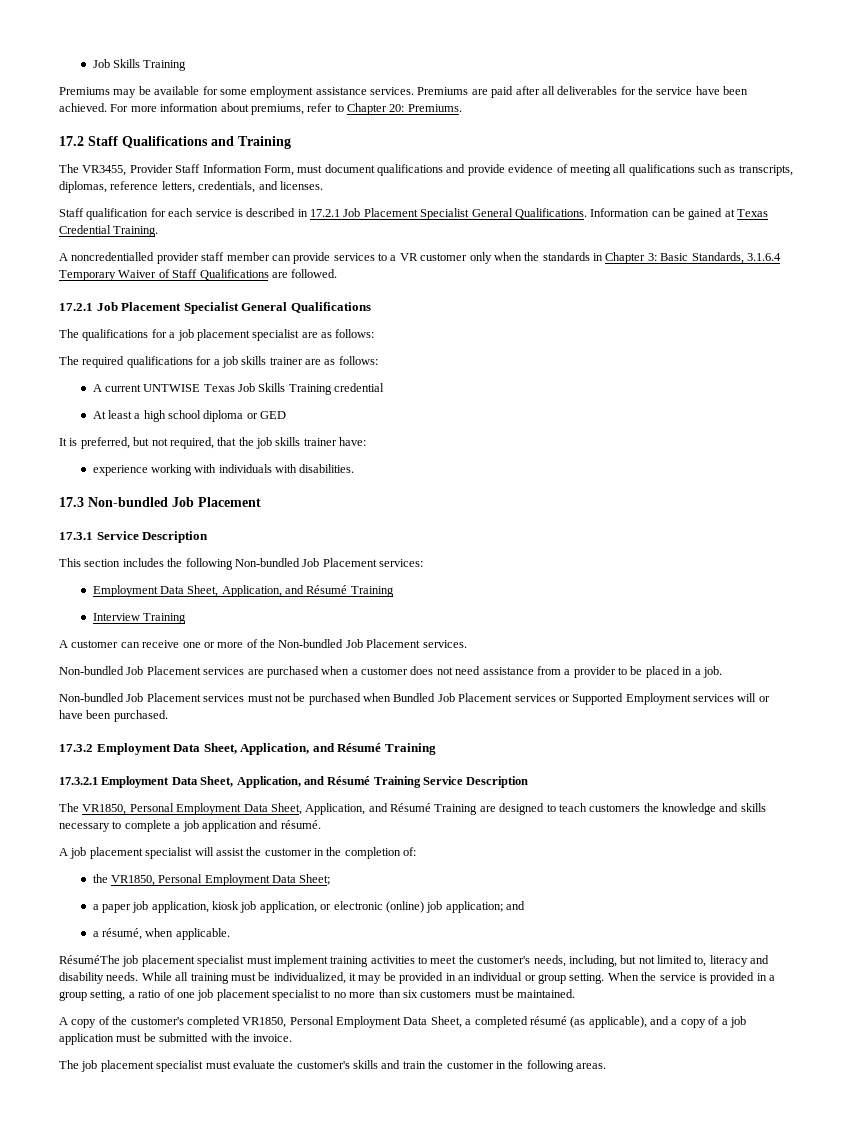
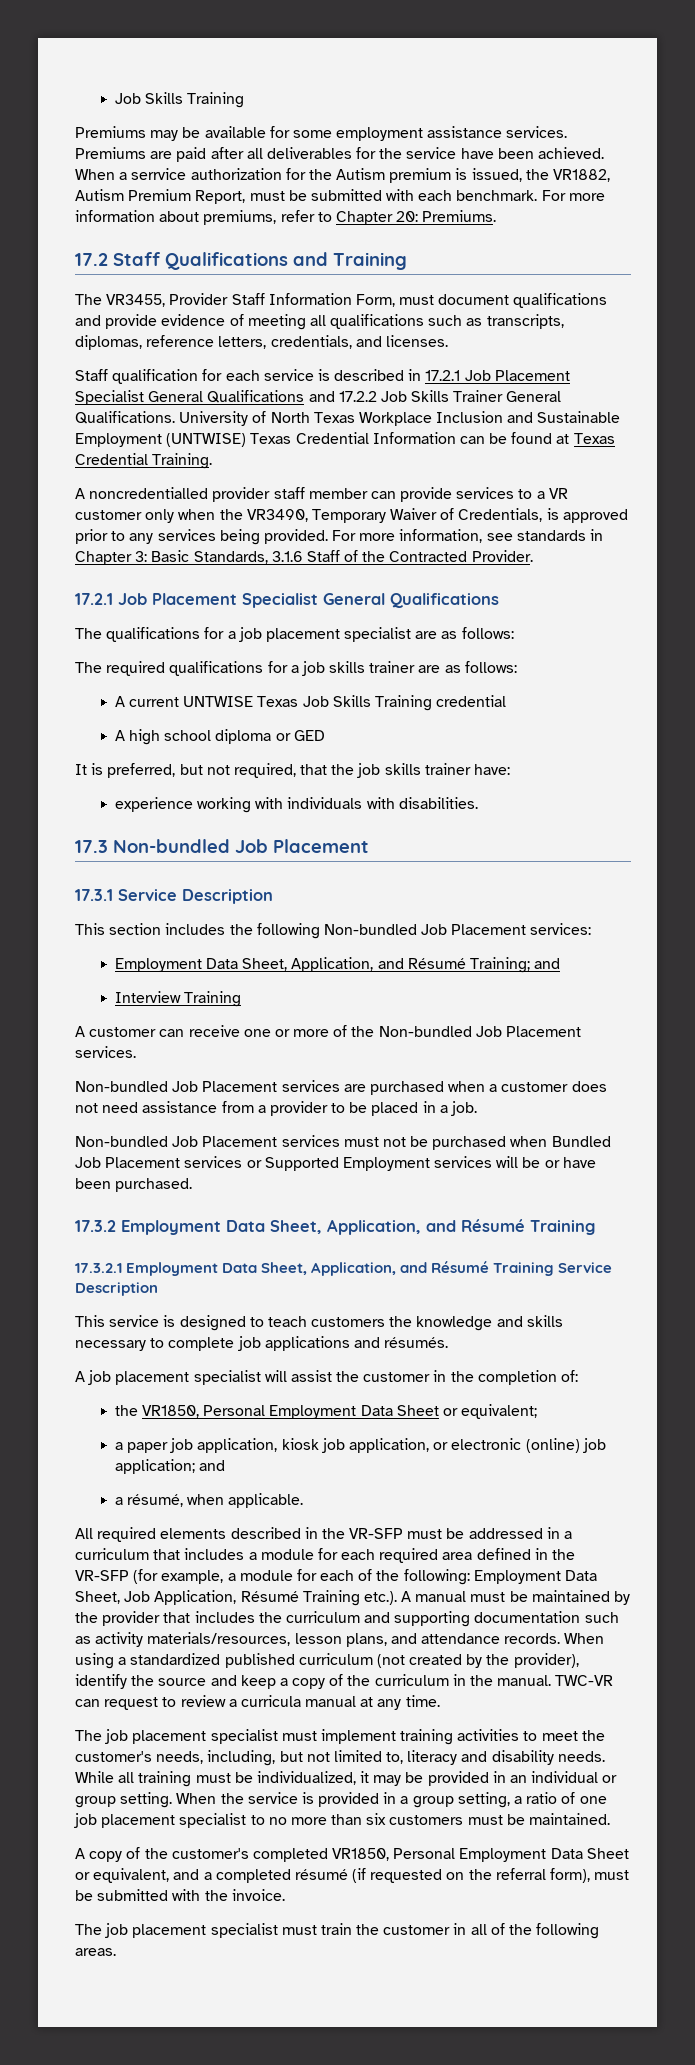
(107, 107) none -> [75,168,611,183] [75,189,538,204] When a serrvice authorization for the Autism premium is issued, the VR1882, Autism Premium Report, must be submitted with each benchmark.
[514,208,587,219] Qualifications. -> [207,390,562,403] [75,411,621,426] [75,432,369,447] Qualifications and 17.2.2 Job Skills Trainer General Qualifications. University of North Texas Workplace Inclusion and Sustainable Employment (UNTWISE) Texas Credential
[688,208,723,220] gained -> [511,432,553,444] found
(540, 256) none -> [246,508,628,523] [75,529,513,545] VR3490, Temporary Waiver of Credentials, is approved prior to any services being provided. For more information, see
[746,253,781,261] [59,269,338,281] 3.1.6.4 Temporary Waiver of Staff Qualifications are followed. -> [271,550,533,562] 3.1.6 Staff of the Contracted Provider.
[92,410,141,419] At least a -> [114,730,125,741] A
[350,586,394,597] Training -> [469,957,561,973] Training; and
(757, 697) none -> [522,1157,541,1168] be
[59,803,496,815] The VR1850, Personal Employment Data Sheet, Application, and Résumé Training are -> [75,1315,176,1327] This service is
[174,820,321,832] a job application and résumé. -> [237,1336,449,1351] job applications and résumés.
[299,874,331,885] Sheet; -> [396,1404,538,1419] Sheet or equivalent;
[59,955,120,964] RésuméThe -> [75,1527,573,1542] [75,1548,576,1563] [75,1569,598,1585] [75,1590,631,1606] [75,1611,619,1627] [75,1632,605,1647] [75,1653,579,1669] [75,1674,614,1689] [75,1695,440,1710] [75,1730,102,1741] All required elements described in the VR-SFP must be addressed in a curriculum that includes a module for each required area defined in the VR-SFP (for example, a module for each of the following: Employment Data Sheet, Job Application, Résumé Training etc.). A manual must be maintained by the provider that includes the curriculum and supporting documentation such as activity materials/resources, lesson plans, and attendance records. When using a standardized published curriculum (not created by the provider), identify the source and keep a copy of the curriculum in the manual. TWC-VR can request to review a curricula manual at any time. // The
[430,1016,746,1028] [59,1033,114,1045] Sheet, a completed résumé (as applicable), and a copy of a job application -> [586,1848,629,1859] [75,1868,591,1883] Sheet or equivalent, and a completed résumé (if requested on the referral form),
[232,1060,401,1069] evaluate the customer's skills and -> (317, 1930) none
(506, 1065) none -> [470,1923,505,1935] all of

